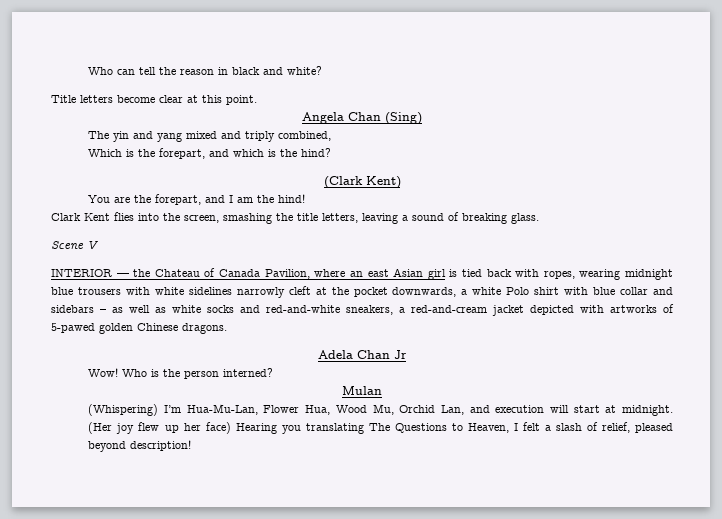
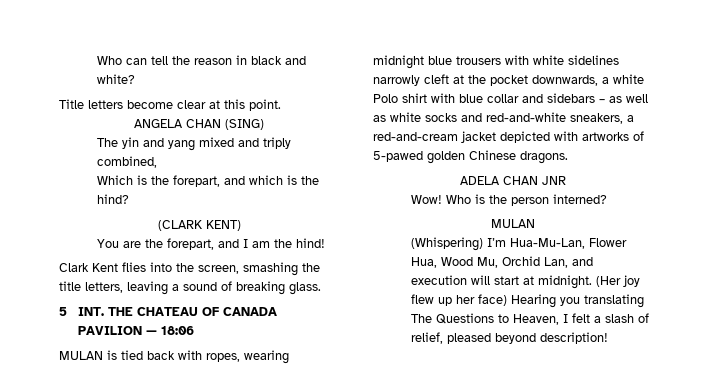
[302,112,422,125] Angela Chan (Sing) -> [134,119,264,130] ANGELA CHAN (SING)
[323,176,401,189] (Clark Kent) -> [157,220,241,231] (CLARK KENT)
[51,241,98,250] [51,268,446,280] Scene V // INTERIOR — the Chateau of Canada Pavilion, where an east Asian girl -> [59,307,278,316] [78,326,195,335] [59,351,103,360] 5 INT. THE CHATEAU OF CANADA PAVILION — 18:06 // MULAN
[318,350,407,359] Adela Chan Jr -> [460,176,566,185] ADELA CHAN JNR
[342,386,382,395] Mulan -> [491,219,535,228] MULAN

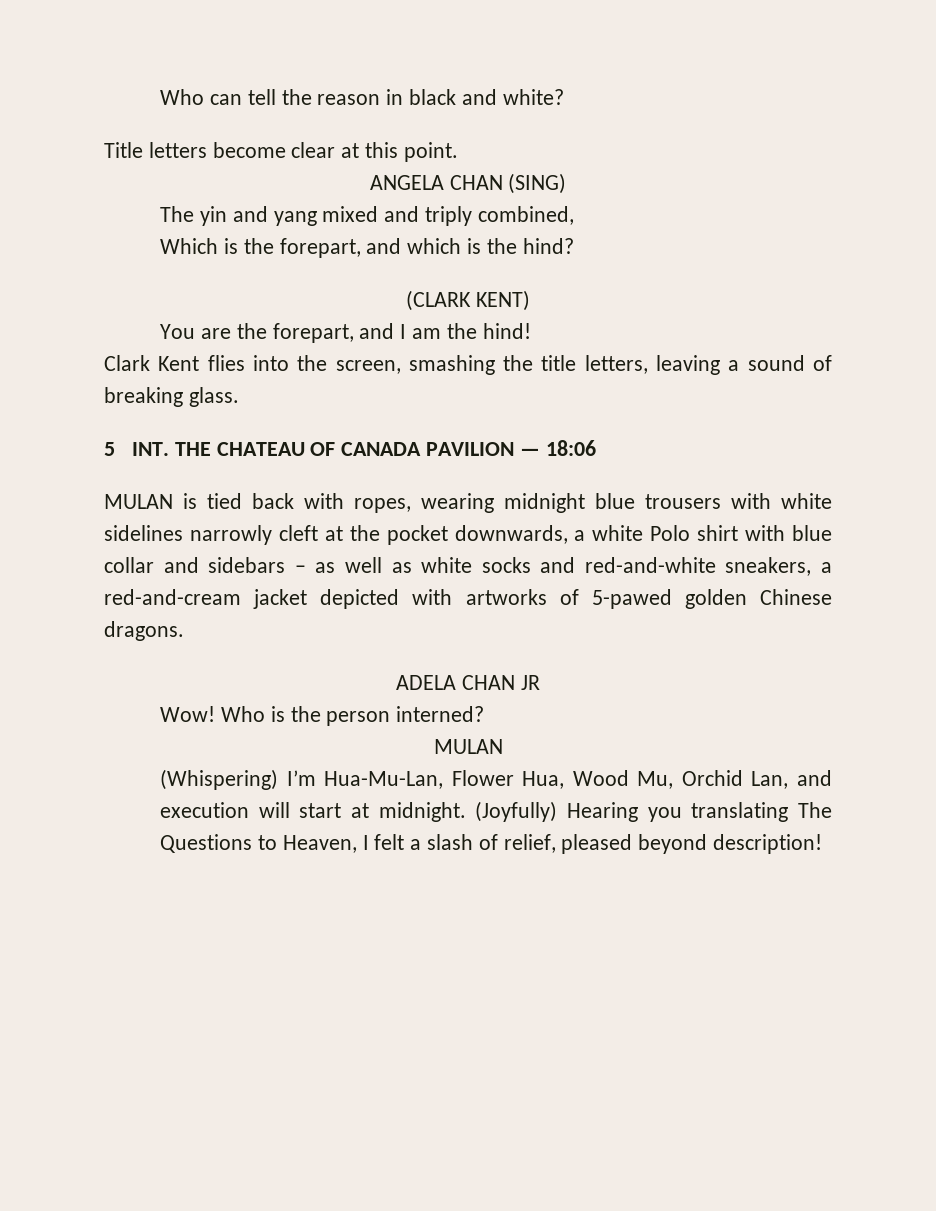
[542,176,566,185] JNR -> [520,675,540,690] JR
[596,275,641,287] [411,294,508,306] (Her joy flew up her face) -> [475,801,558,822] (Joyfully)

